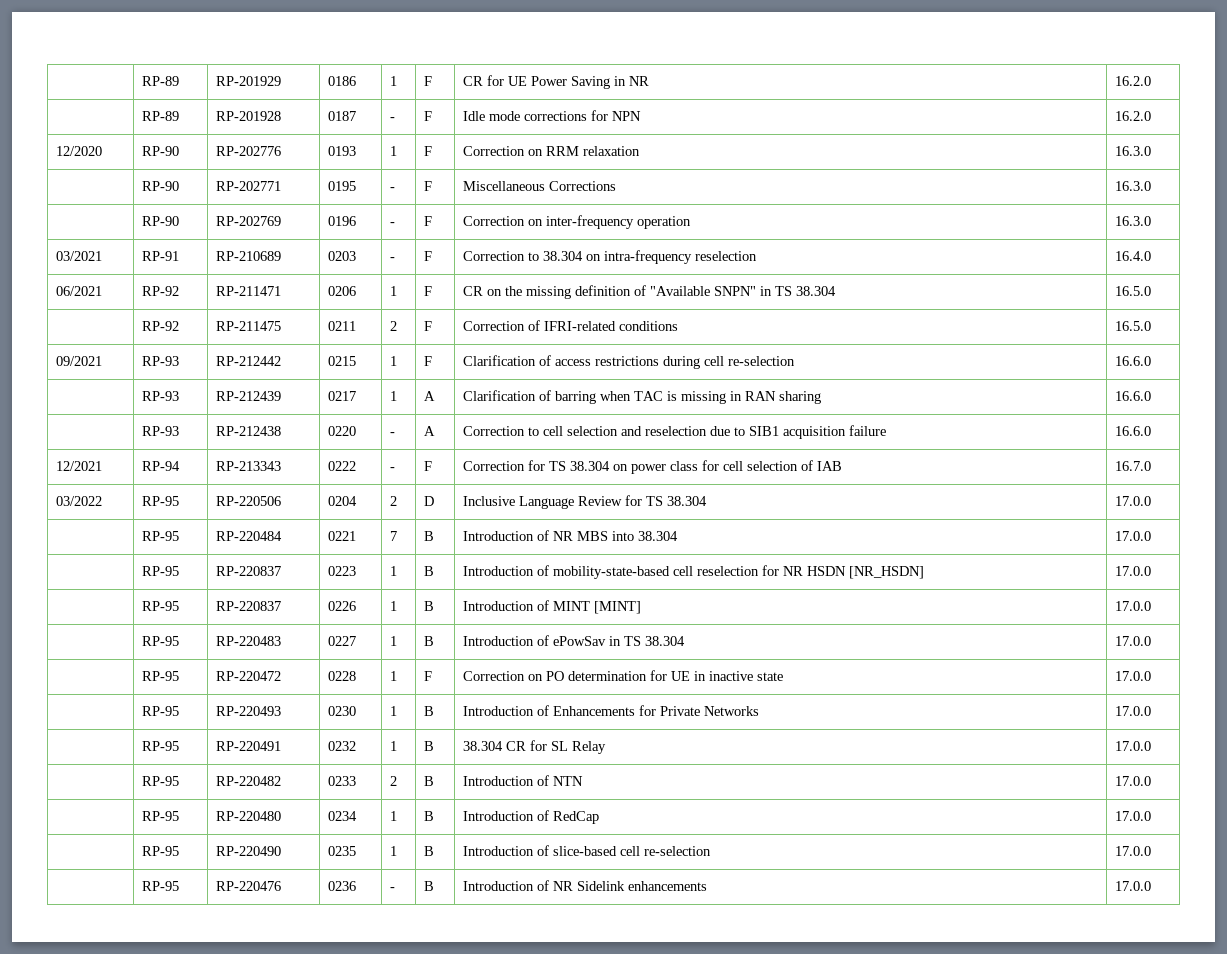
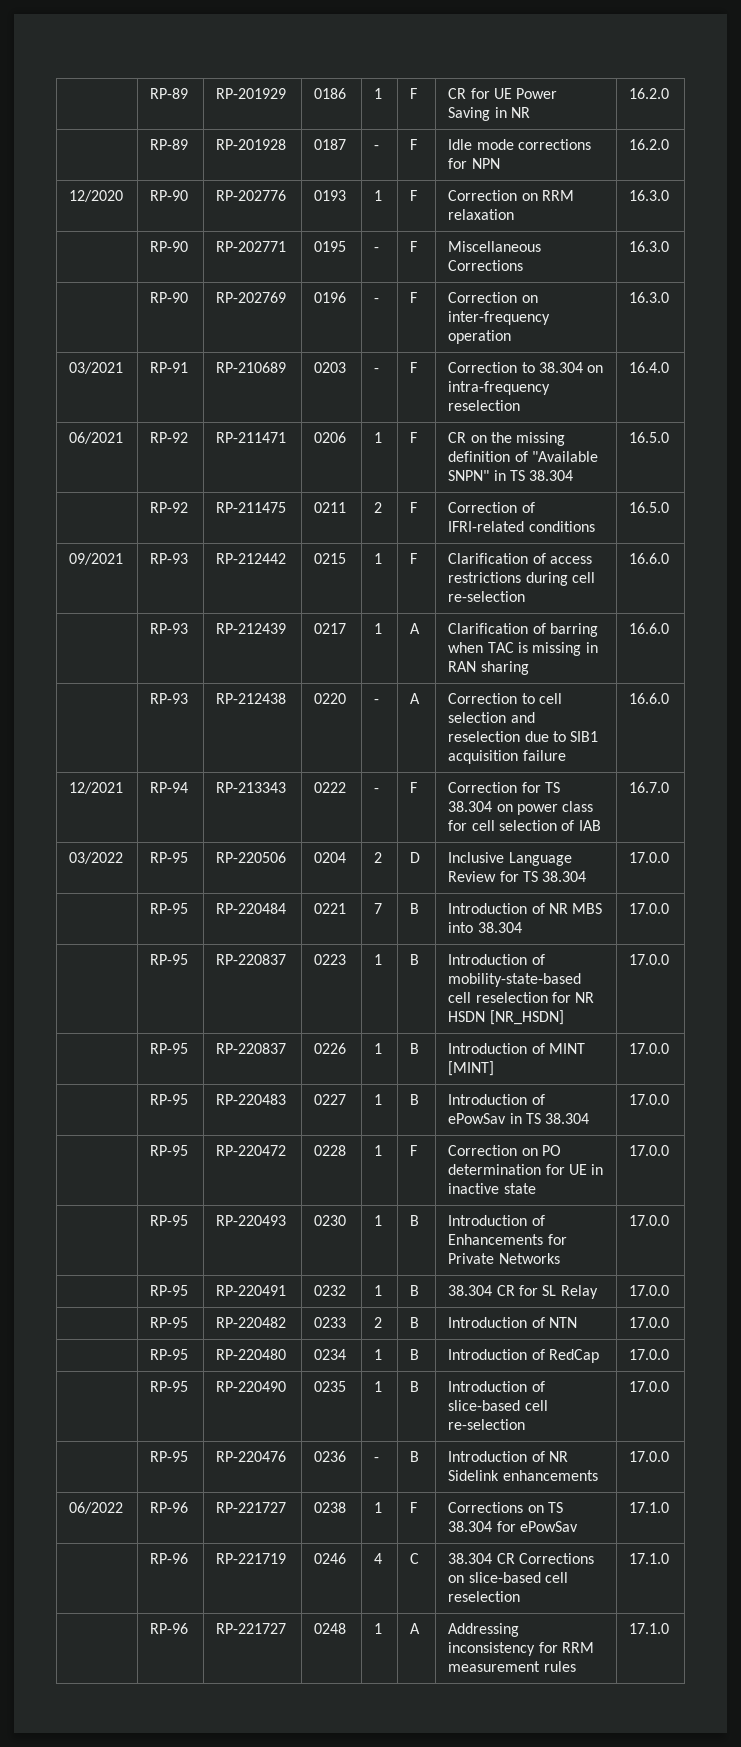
(1151, 886) none -> [69,1502,124,1514] [150,1502,189,1513] [216,1502,287,1513] [314,1502,347,1513] [374,1502,383,1513] [410,1502,418,1513] [448,1502,564,1513] [448,1521,579,1532] [629,1502,670,1513] [150,1553,189,1564] [216,1553,287,1564] [314,1553,347,1564] [374,1553,383,1564] [410,1553,420,1564] [448,1553,595,1564] [448,1572,569,1583] [448,1591,521,1602] [629,1553,670,1564] [150,1623,189,1634] [216,1623,287,1634] [314,1623,347,1634] [374,1623,383,1634] [410,1623,421,1634] [448,1623,520,1637] [448,1642,595,1656] [448,1661,576,1672] [629,1623,670,1634] // 06/2022 | RP-96 | RP-221727 | 0238 | 1 | F | Corrections on TS 38.304 for ePowSav | 17.1.0 // | RP-96 | RP-221719 | 0246 | 4 | C | 38.304 CR Corrections on slice-based cell reselection | 17.1.0 // | RP-96 | RP-221727 | 0248 | 1 | A | Addressing inconsistency for RRM measurement rules | 17.1.0

